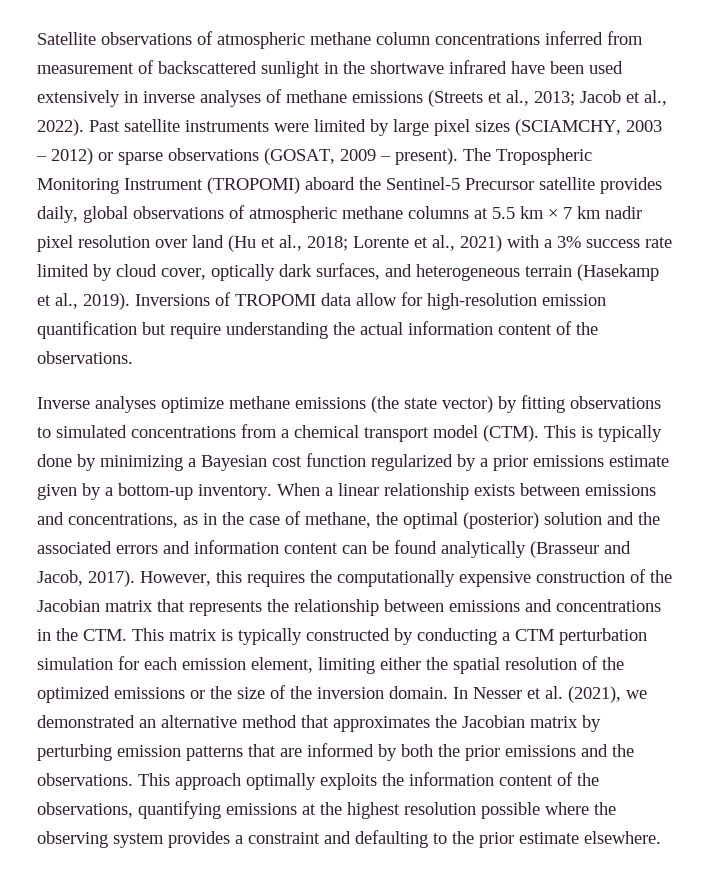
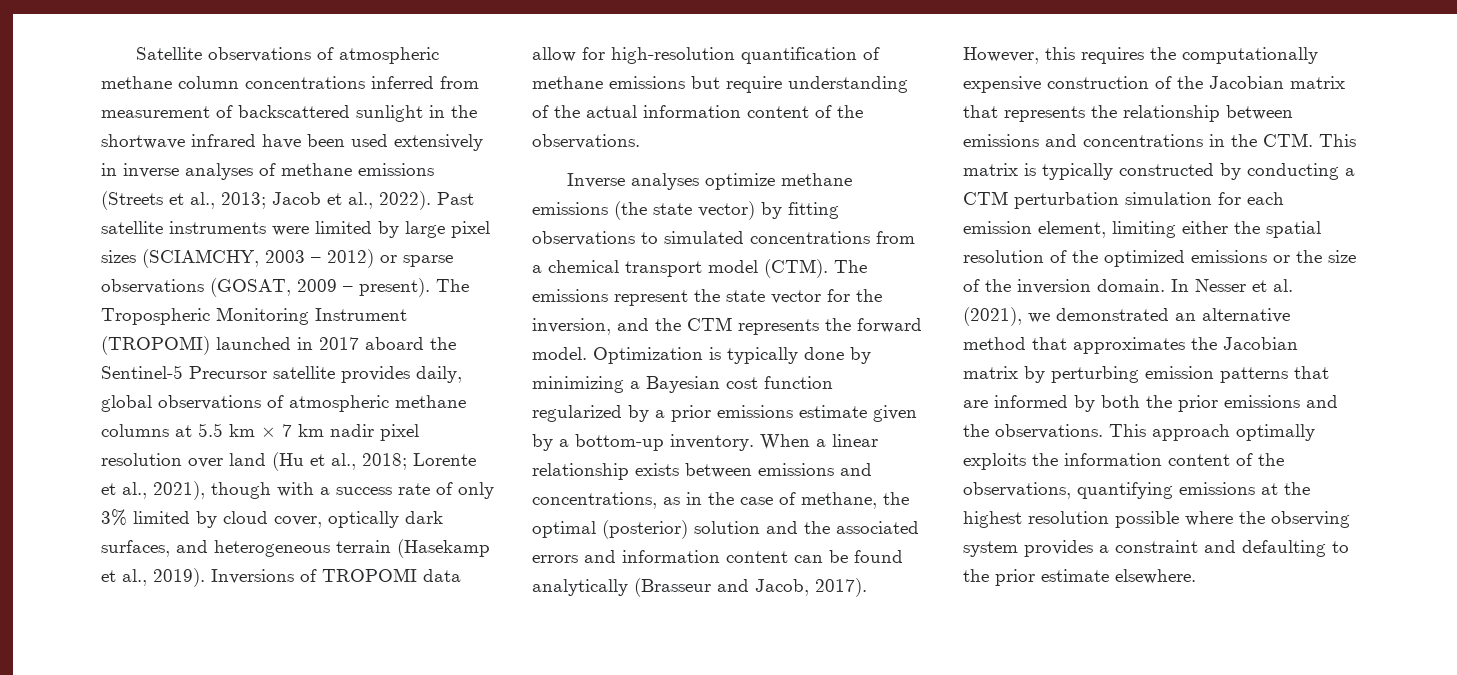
(300, 185) none -> [216,337,359,350] launched in 2017
[460,235,502,252] 2021) -> [153,481,271,500] 2021), though
[557,236,581,248] 3% -> (330, 491) none
(672, 242) none -> [436,482,494,499] [101,509,127,526] of only 3%
[542,294,606,306] [37,321,137,339] emission quantification -> [741,47,880,64] [532,76,685,89] quantification of methane emissions
(328, 330) none -> [532,105,549,118] of
[544,425,576,438] This -> [834,260,867,273] [532,289,882,306] [532,317,922,335] [532,347,703,364] The emissions represent the state vector for the inversion, and the CTM represents the forward model. Optimization

